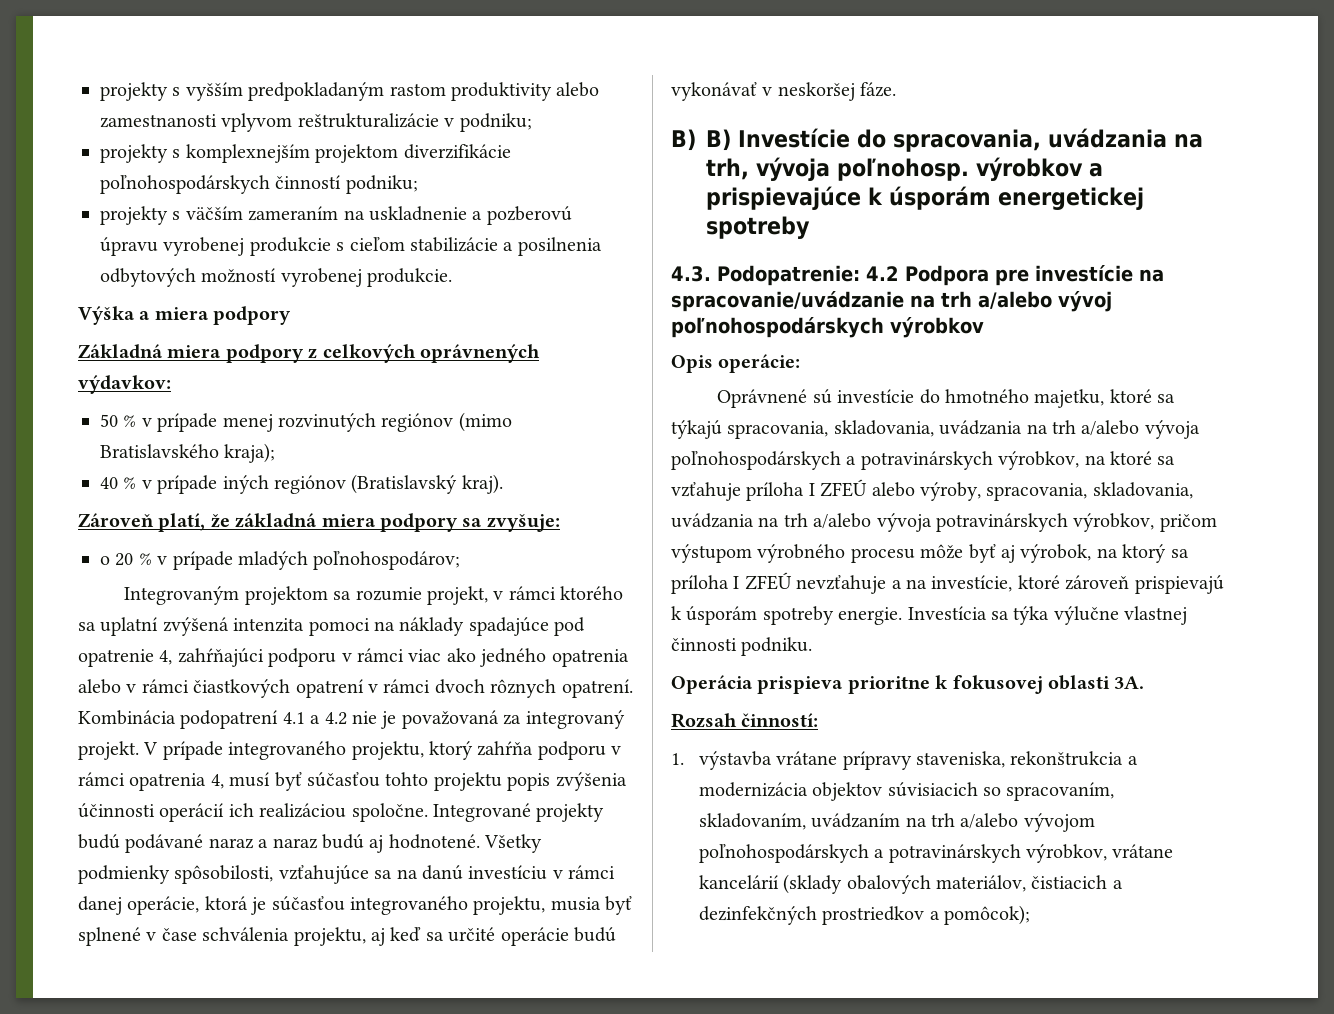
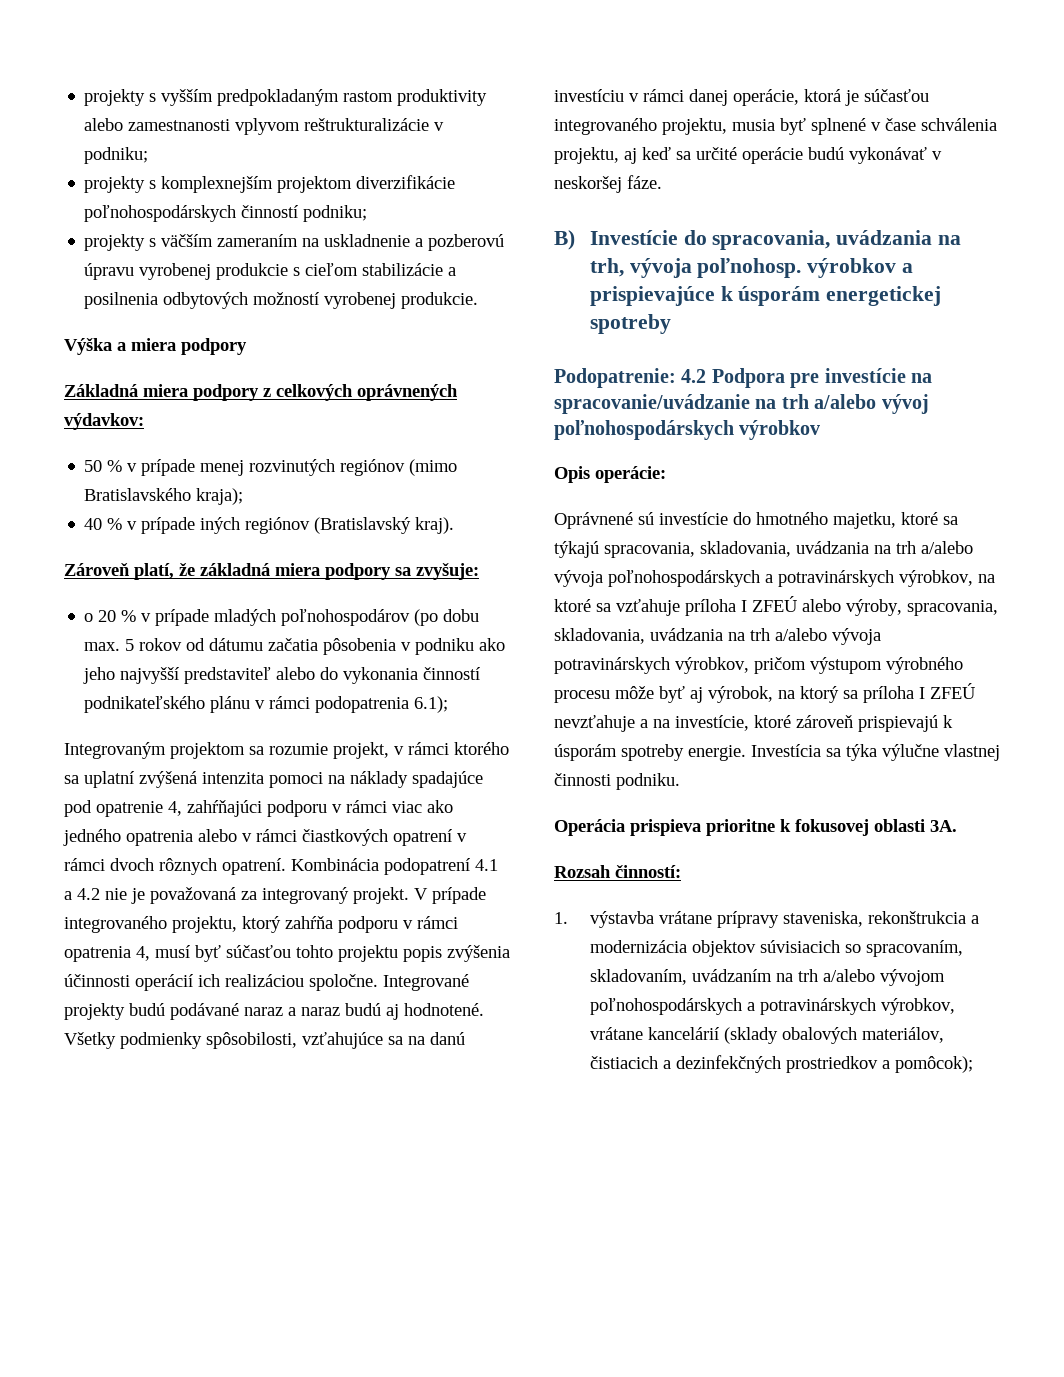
[313,551,461,570] poľnohospodárov; -> [281,609,480,626] [84,638,506,655] [83,667,481,684] [84,696,449,713] poľnohospodárov (po dobu max. 5 rokov od dátumu začatia pôsobenia v podniku ako jeho najvyšší predstaviteľ alebo do vykonania činností podnikateľského plánu v rámci podopatrenia 6.1);
[706,129,731,151] B) -> (575, 240) none
[671,266,711,282] 4.3. -> (671, 324) none

